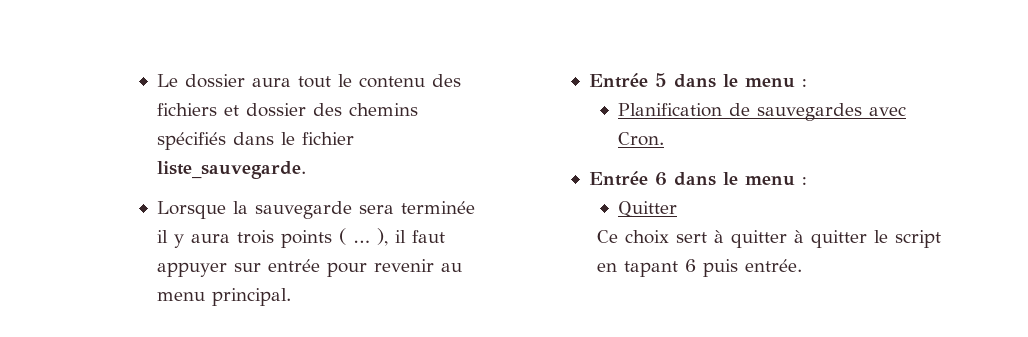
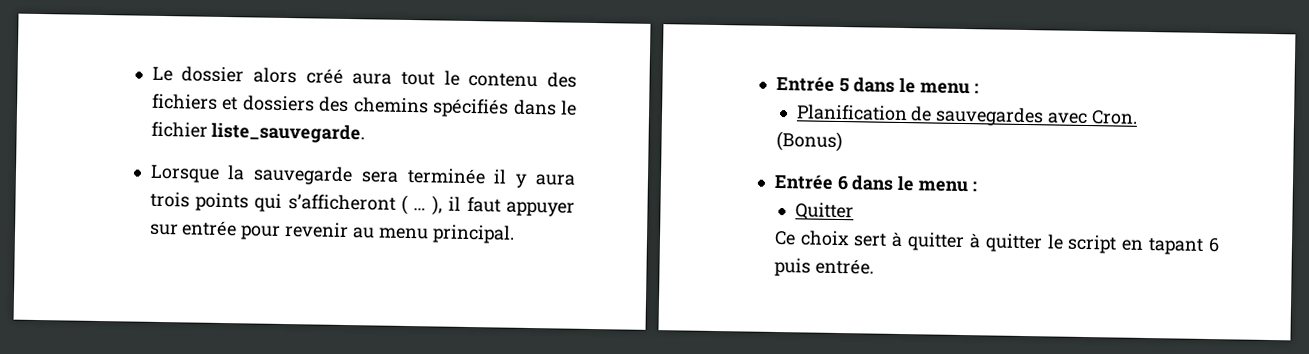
(245, 81) none -> [252,67,344,84] alors créé
[245,103,306,117] dossier -> [242,95,315,112] dossiers
(332, 239) none -> [254,193,396,212] qui s’afficheront
(664, 139) none -> [775,130,843,153] // (Bonus)

